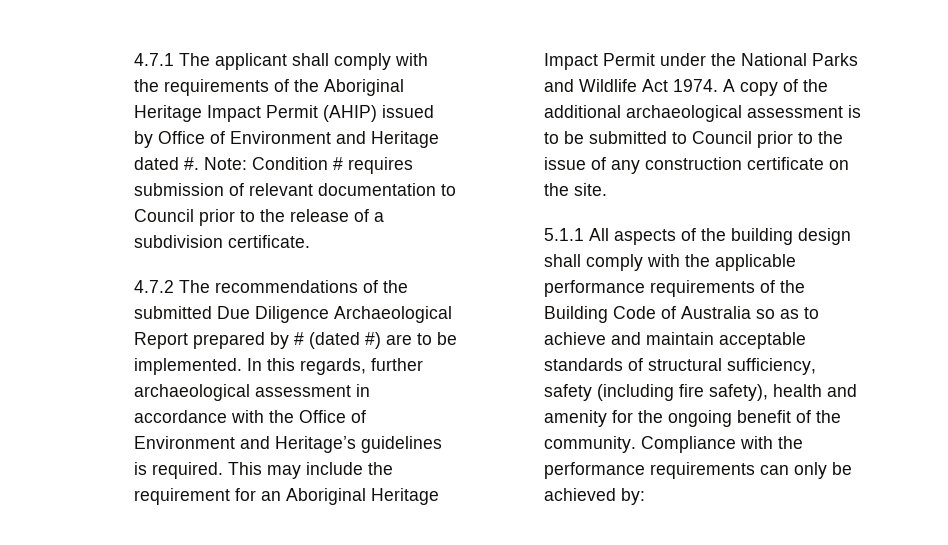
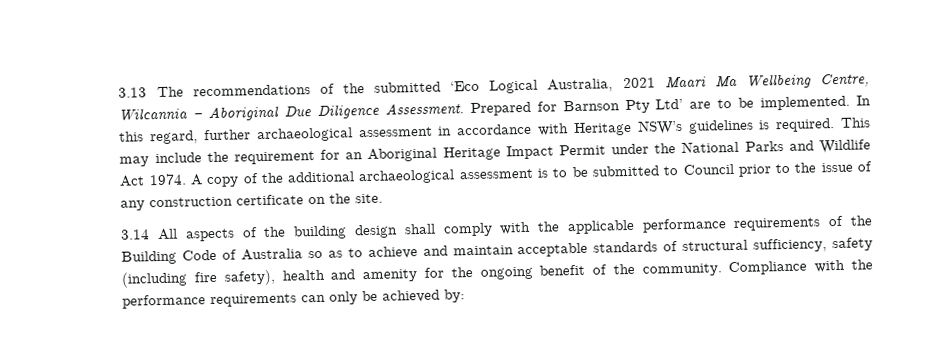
[133,53,428,70] [133,79,404,96] [133,105,434,122] [133,131,439,148] [133,157,413,174] [133,183,456,196] [133,209,384,226] [133,235,310,248] [133,280,174,293] 4.7.1 The applicant shall comply with the requirements of the Aboriginal Heritage Impact Permit (AHIP) issued by Office of Environment and Heritage dated #. Note: Condition # requires submission of relevant documentation to Council prior to the release of a subdivision certificate. // 4.7.2 -> [118,87,148,98] 3.13
[216,306,452,323] [133,332,381,349] Due Diligence Archaeological Report prepared by # (dated #) -> [450,73,870,94] [118,98,684,122] ‘Eco Logical Australia, 2021 Maari Ma Wellbeing Centre, Wilcannia – Aboriginal Due Diligence Assessment. Prepared for Barnson Pty Ltd’
[299,358,366,375] regards, -> [150,130,199,145] regard,
[268,410,366,423] [133,436,356,453] the Office of Environment and Heritage’s -> [572,119,683,137] Heritage NSW’s
[543,228,584,241] 5.1.1 -> [120,229,151,240] 3.14

